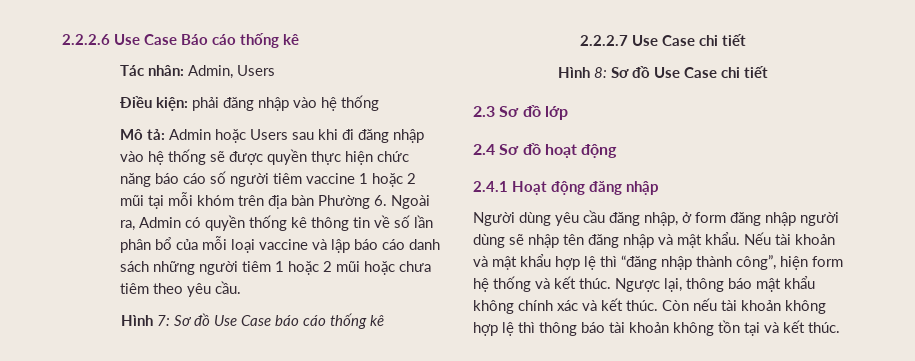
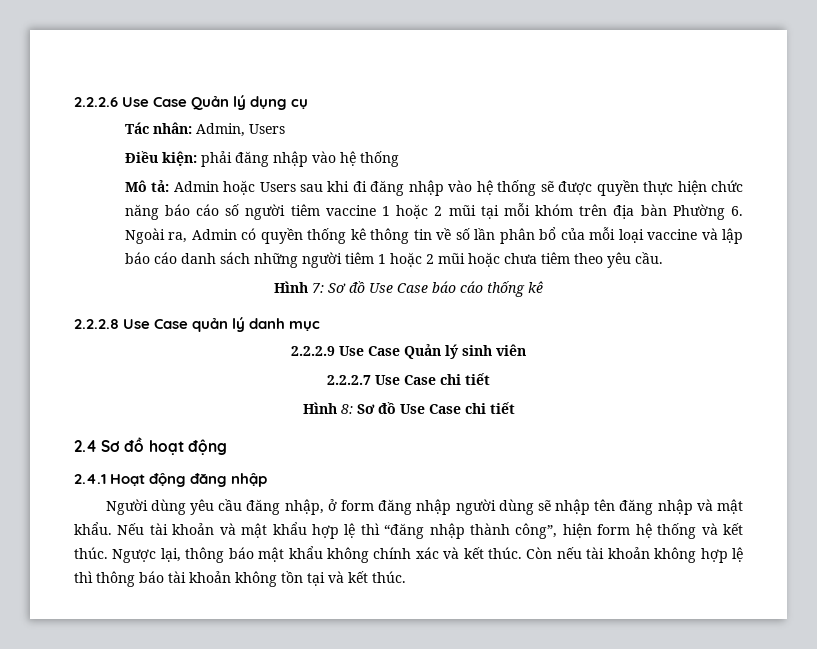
[181,33,300,48] Báo cáo thống kê -> [191,95,309,110] Quản lý dụng cụ
(384, 320) none -> [74,317,321,332] [291,344,526,359] // 2.2.2.8 Use Case quản lý danh mục // 2.2.2.9 Use Case Quản lý sinh viên
[473,105,568,120] // 2.3 Sơ đồ lớp -> (515, 408) none

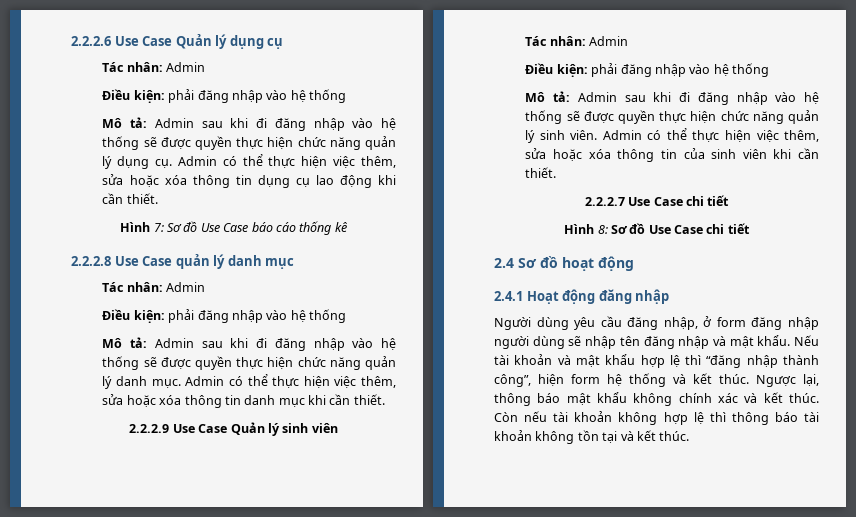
[195,123,285,137] Admin, Users -> [166,62,206,72] Admin
[223,180,296,195] hoặc Users -> (194, 123) none
[164,203,743,220] [124,227,744,244] [124,252,663,268] báo cáo số người tiêm vaccine 1 hoặc 2 mũi tại mỗi khóm trên địa bàn Phường 6. Ngoài ra, Admin có quyền thống kê thông tin về số lần phân bổ của mỗi loại vaccine và lập báo cáo danh sách những người tiêm 1 hoặc 2 mũi hoặc chưa tiêm theo yêu cầu. -> [365,136,397,150] [102,154,397,169] [102,174,396,188] [102,193,158,204] quản lý dụng cụ. Admin có thể thực hiện việc thêm, sửa hoặc xóa thông tin dụng cụ lao động khi cần thiết.
(321, 326) none -> [102,282,206,292] [102,309,347,323] [102,337,396,351] [102,356,397,370] [102,374,397,389] [102,394,385,408] // Tác nhân: Admin // Điều kiện: phải đăng nhập vào hệ thống // Mô tả: Admin sau khi đi đăng nhập vào hệ thống sẽ được quyền thực hiện chức năng quản lý danh mục. Admin có thể thực hiện việc thêm, sửa hoặc xóa thông tin danh mục khi cần thiết.
(526, 350) none -> [525,36,629,46] [525,63,770,77] [525,91,819,105] [525,110,819,124] [525,128,819,143] [525,148,819,162] [525,167,557,178] // Tác nhân: Admin // Điều kiện: phải đăng nhập vào hệ thống // Mô tả: Admin sau khi đi đăng nhập vào hệ thống sẽ được quyền thực hiện chức năng quản lý sinh viên. Admin có thể thực hiện việc thêm, sửa hoặc xóa thông tin của sinh viên khi cần thiết.

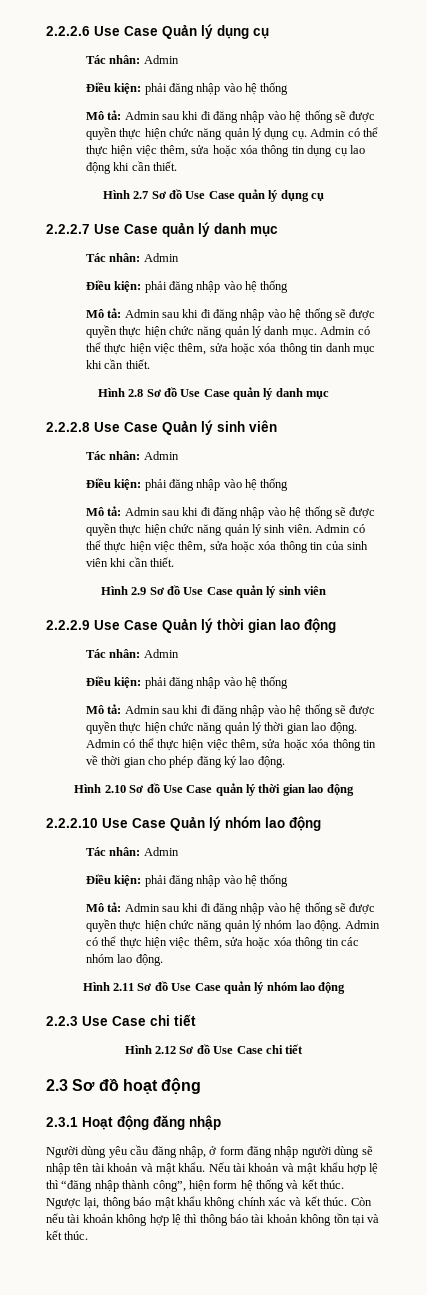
[153,221,347,235] [71,256,111,266] 7: Sơ đồ Use Case báo cáo thống kê // 2.2.2.8 -> [133,189,325,202] [46,224,90,234] 2.7 Sơ đồ Use Case quản lý dụng cụ // 2.2.2.7
[129,424,170,433] 2.2.2.9 -> [97,387,330,400] [46,422,90,432] Hình 2.8 Sơ đồ Use Case quản lý danh mục // 2.2.2.8
[584,197,625,206] 2.2.2.7 -> [100,585,327,598] [46,618,336,633] [85,649,179,658] [85,676,289,689] [85,704,376,717] [85,721,357,734] [85,738,376,751] [85,755,285,768] [74,783,354,796] [46,816,321,831] [85,847,179,856] [85,874,289,887] [85,902,376,915] [85,919,380,932] [85,936,359,949] [85,954,163,966] [82,981,346,994] [46,1016,78,1026] Hình 2.9 Sơ đồ Use Case quản lý sinh viên // 2.2.2.9 Use Case Quản lý thời gian lao động // Tác nhân: Admin // Điều kiện: phải đăng nhập vào hệ thống // Mô tả: Admin sau khi đi đăng nhập vào hệ thống sẽ được quyền thực hiện chức năng quản lý thời gian lao động. Admin có thể thực hiện việc thêm, sửa hoặc xóa thông tin về thời gian cho phép đăng ký lao động. // Hình 2.10 Sơ đồ Use Case quản lý thời gian lao động // 2.2.2.10 Use Case Quản lý nhóm lao động // Tác nhân: Admin // Điều kiện: phải đăng nhập vào hệ thống // Mô tả: Admin sau khi đi đăng nhập vào hệ thống sẽ được quyền thực hiện chức năng quản lý nhóm lao động. Admin có thể thực hiện việc thêm, sửa hoặc xóa thông tin các nhóm lao động. // Hình 2.11 Sơ đồ Use Case quản lý nhóm lao động // 2.2.3
[597,225,608,234] 8: -> [155,1046,177,1054] 2.12
[494,258,514,268] 2.4 -> [46,1079,68,1091] 2.3
[494,291,523,301] 2.4.1 -> [46,1117,78,1127] 2.3.1
[643,336,710,349] đăng nhập -> [91,1163,139,1172] tài khoản

